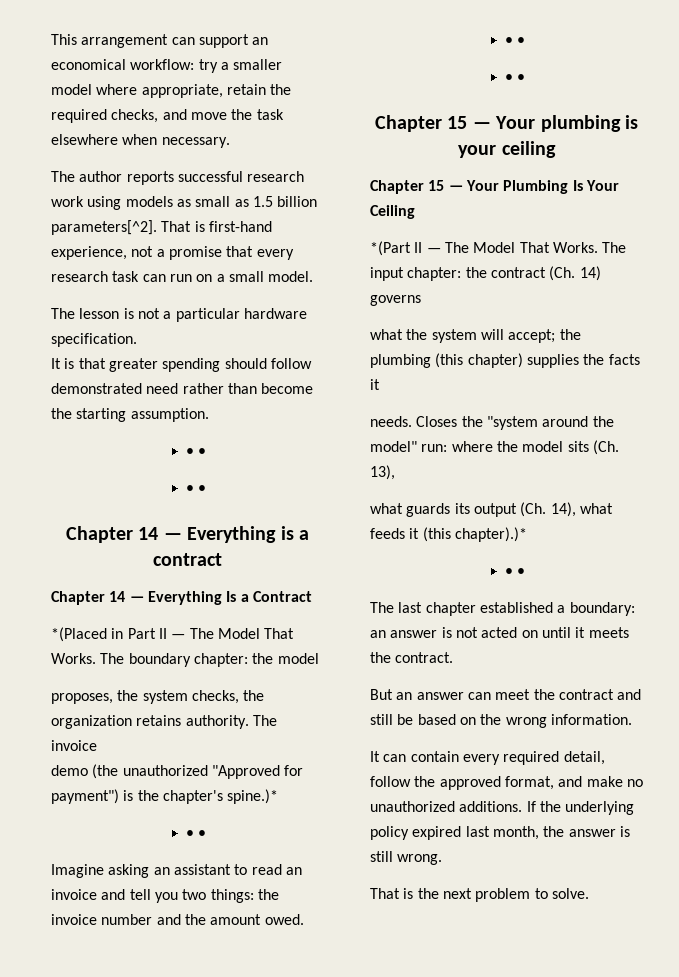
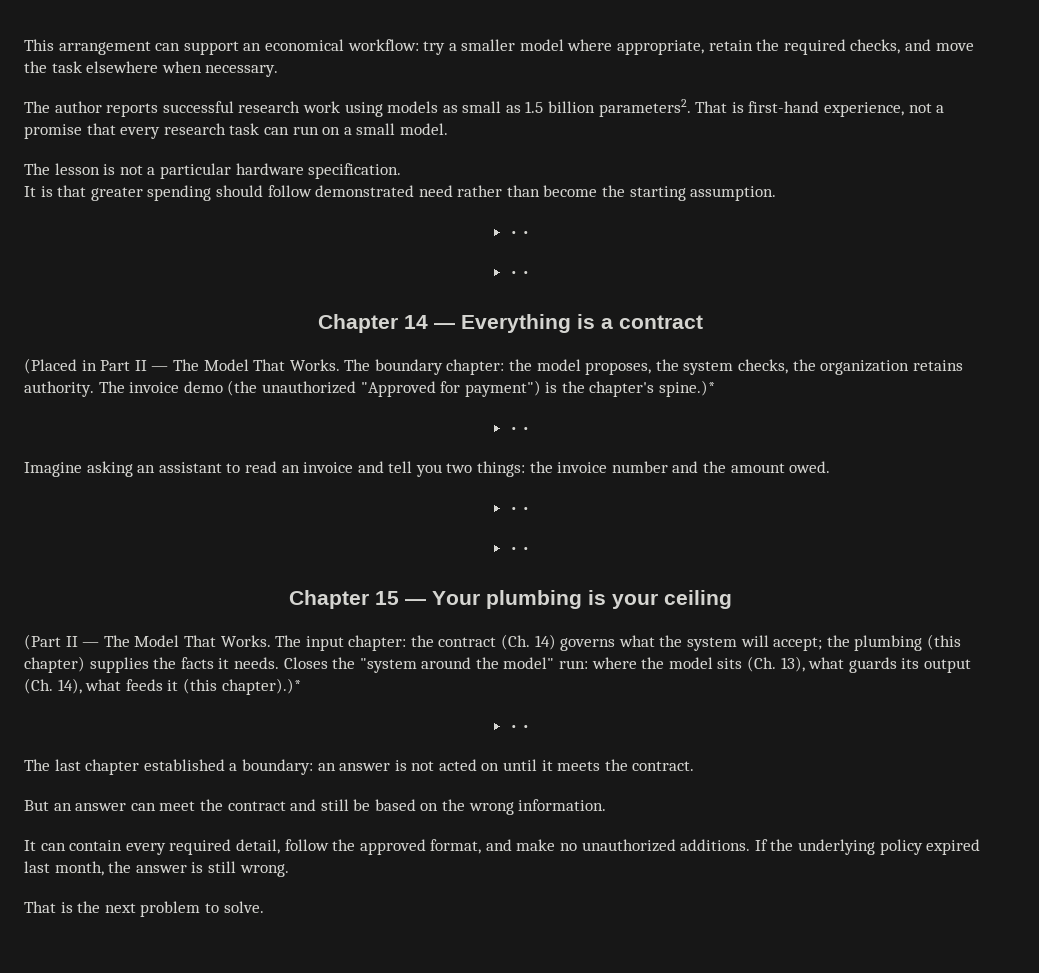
[51,220,157,235] parameters[^2]. -> [598,99,691,117] parameters2.
[51,591,312,605] [51,627,107,642] Chapter 14 — Everything Is a Contract // *(Placed -> [24,358,77,374] (Placed
(319, 658) // -> (581, 365) none
(97, 745) // -> (180, 387) none
[370,180,619,194] [370,205,415,219] [370,241,411,256] Chapter 15 — Your Plumbing Is Your Ceiling // *(Part -> [24,634,61,650] (Part
(421, 300) // -> (616, 644) none
(380, 384) // -> (230, 663) none
(395, 472) // -> (805, 664) none

